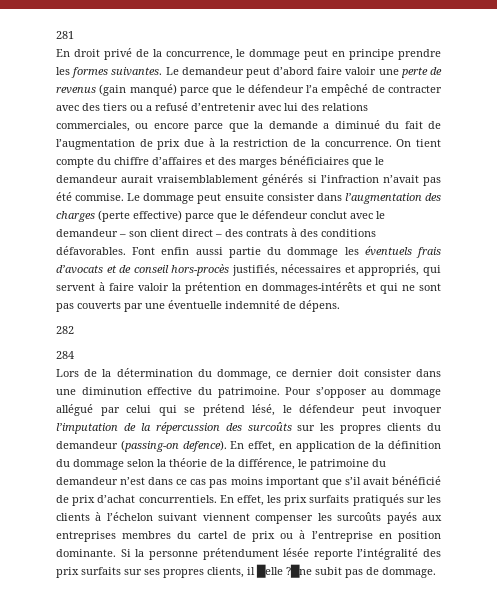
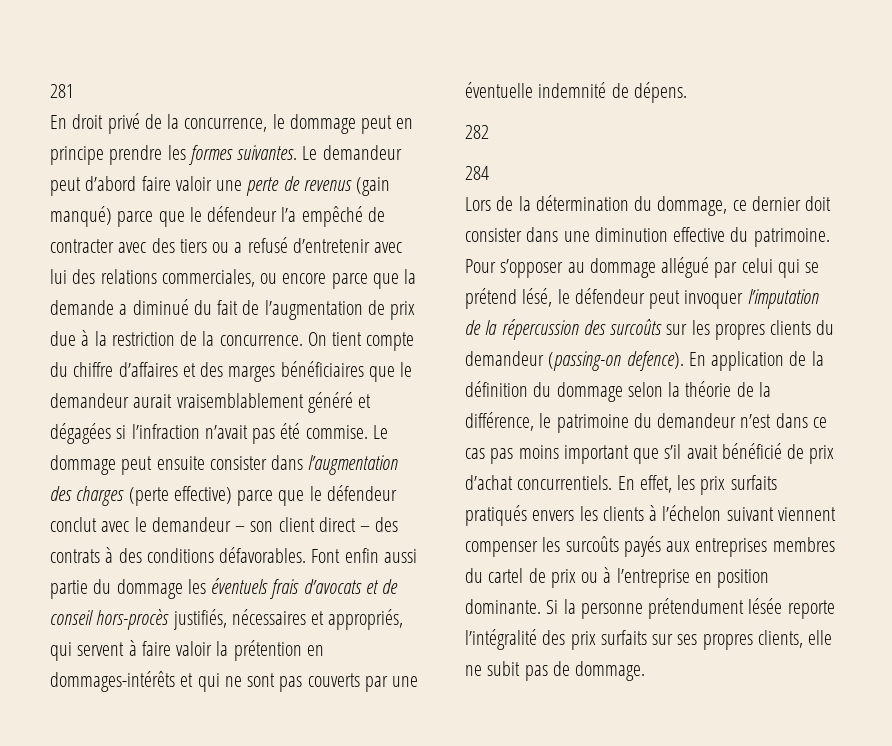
[262,174,304,186] générés -> [307,392,372,413] [50,423,111,444] généré et dégagées
[248,441,292,452] effet, en -> (706, 359) none
[406,497,425,503] sur -> [532,510,575,521] envers
[247,564,312,578] il █elle ?█ne -> [808,630,833,645] [465,665,482,676] elle ne

